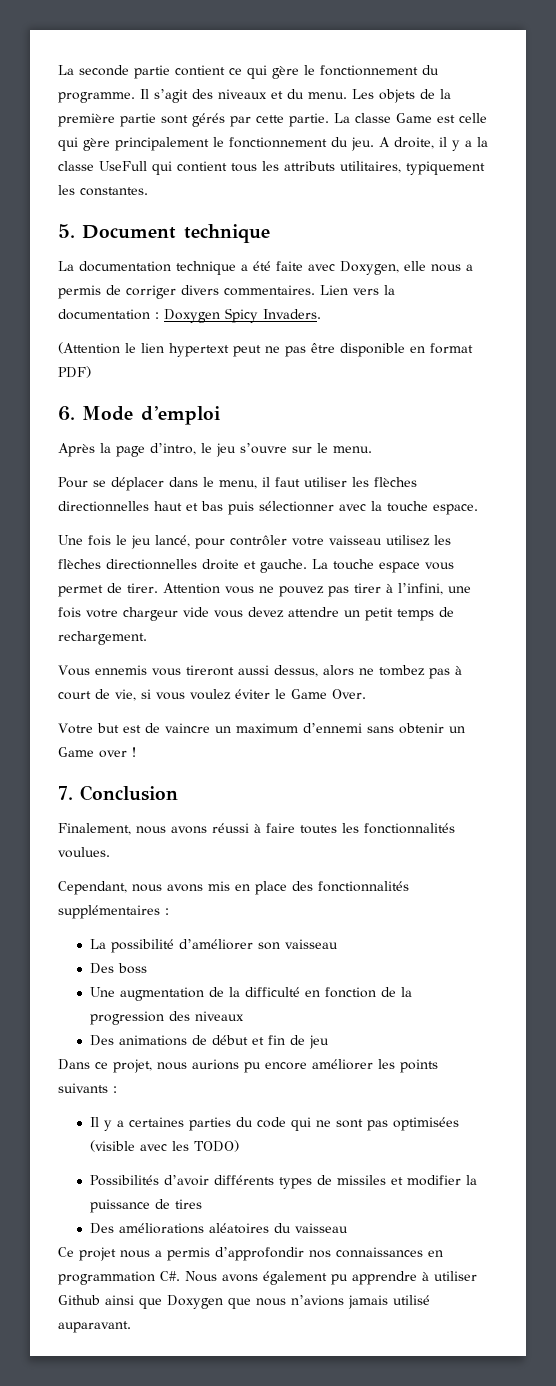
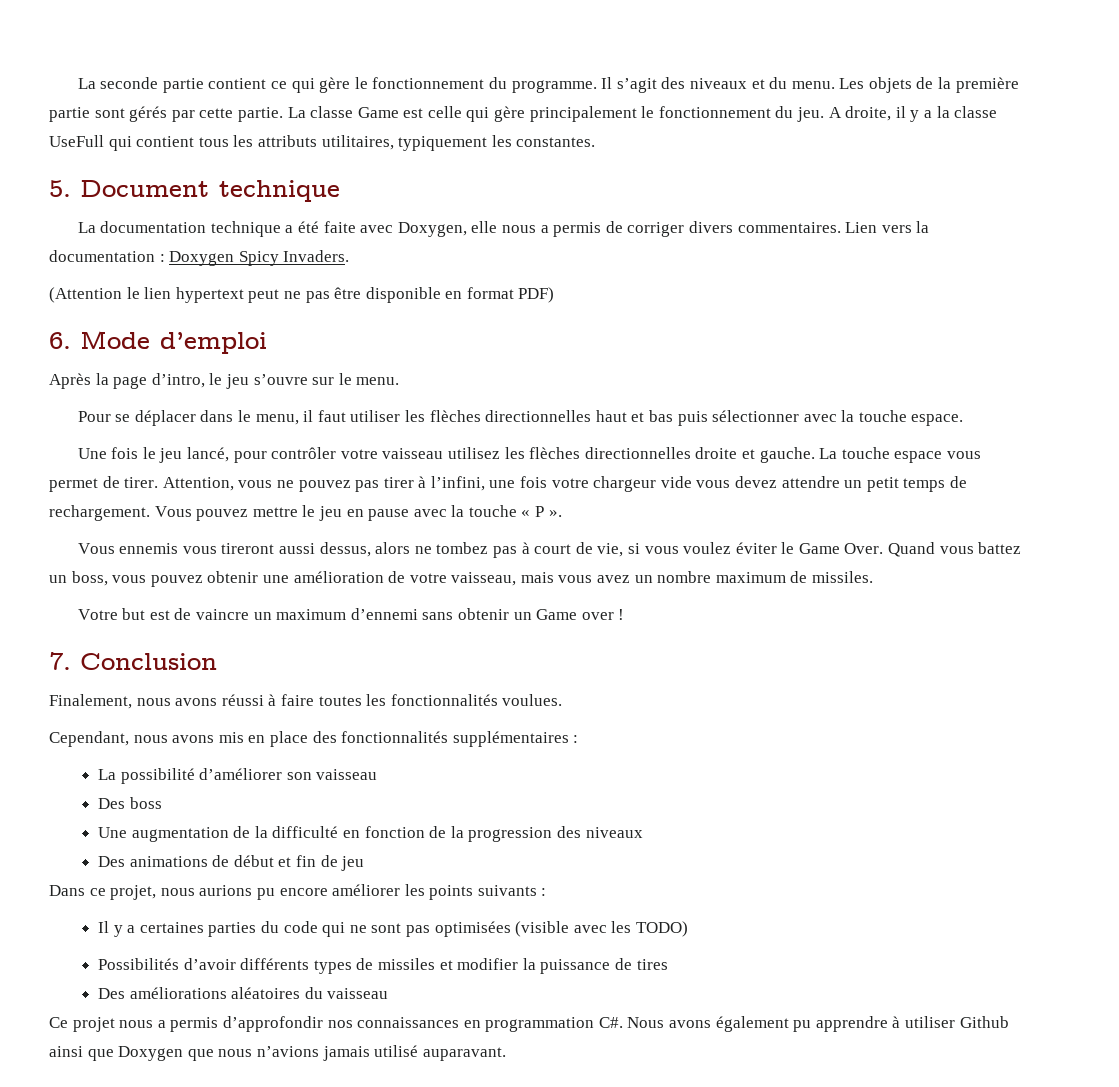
[163,583,220,594] Attention -> [162,477,234,491] Attention,
(147, 638) none -> [154,505,562,521] Vous pouvez mettre le jeu en pause avec la touche « P ».
(366, 694) none -> [888,542,1022,557] [49,571,874,587] Quand vous battez un boss, vous pouvez obtenir une amélioration de votre vaisseau, mais vous avez un nombre maximum de missiles.

